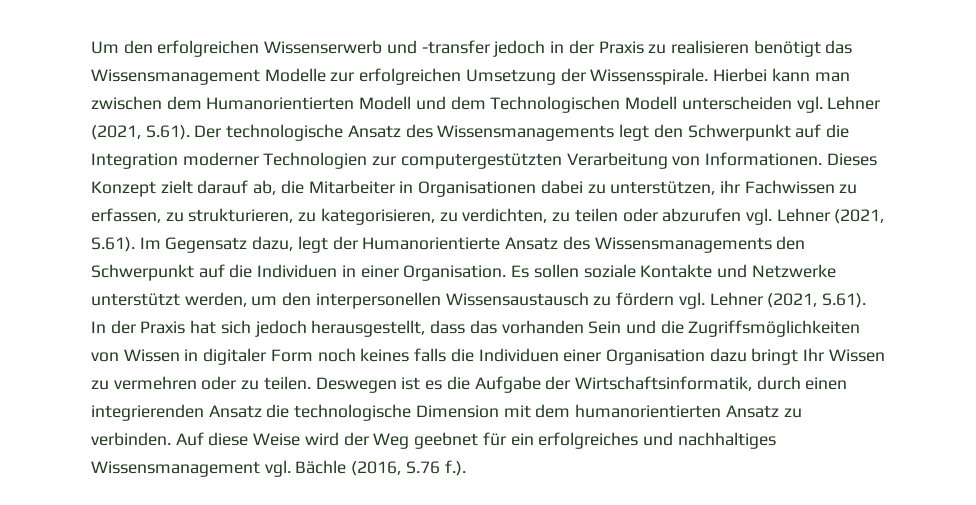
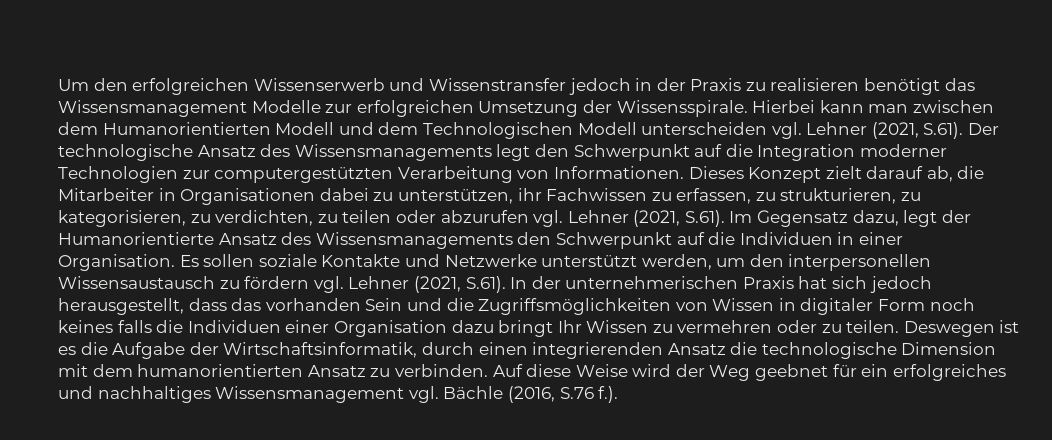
[421,40,490,54] -transfer -> [428,78,566,91] Wissenstransfer
(136, 327) none -> [565,276,739,289] unternehmerischen

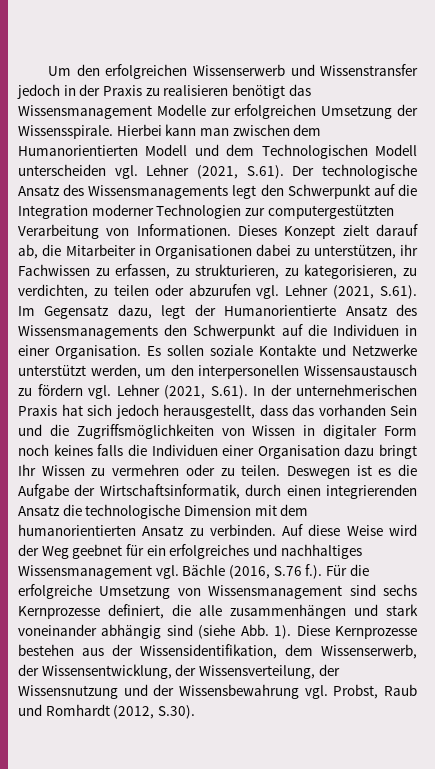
(619, 394) none -> [325,564,369,576] [18,584,417,599] [18,604,418,619] [18,624,418,639] [18,644,417,659] [18,664,340,679] [18,684,418,699] [18,704,195,719] Für die erfolgreiche Umsetzung von Wissensmanagement sind sechs Kernprozesse definiert, die alle zusammenhängen und stark voneinander abhängig sind (siehe Abb. 1). Diese Kernprozesse bestehen aus der Wissensidentifikation, dem Wissenserwerb, der Wissensentwicklung, der Wissensverteilung, der Wissensnutzung und der Wissensbewahrung vgl. Probst, Raub und Romhardt (2012, S.30).

